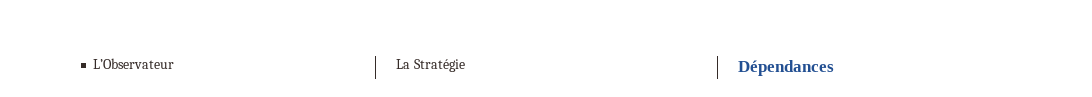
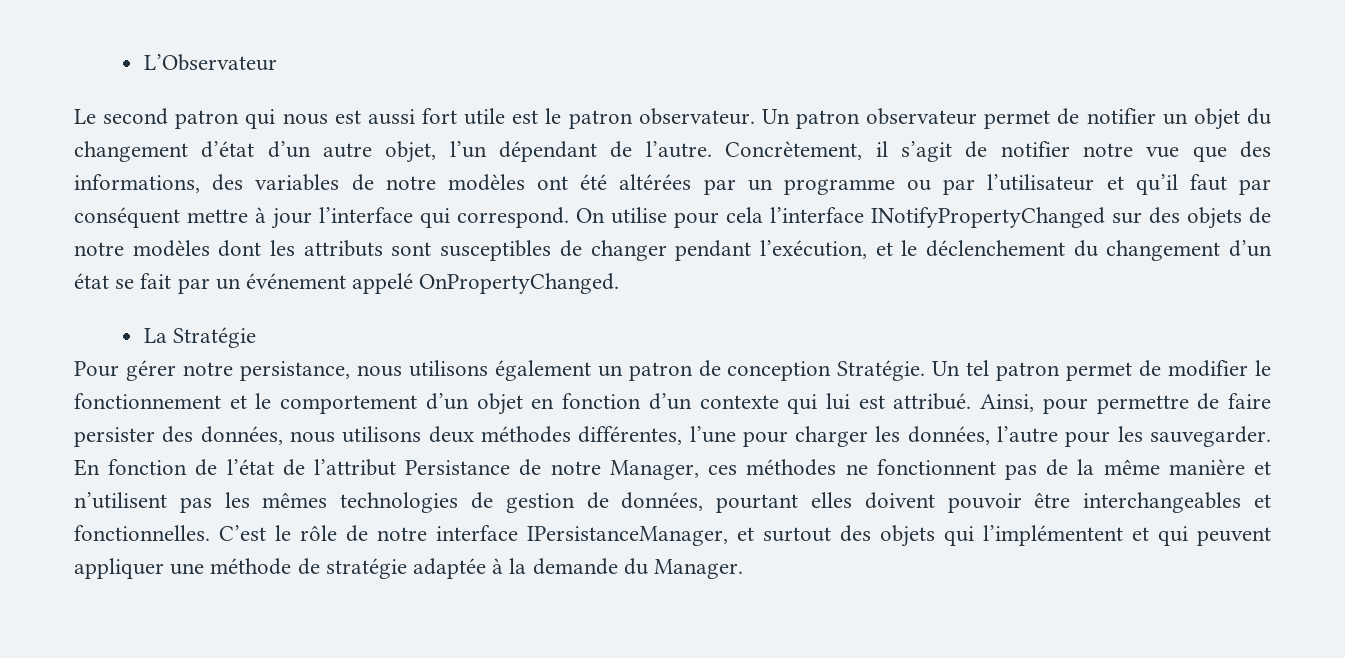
[396,59,465,72] [738,60,834,76] La Stratégie // Dépendances -> [74,108,1271,130] [74,141,1271,163] [74,174,1271,195] [74,207,1271,229] [74,240,1272,261] [74,273,620,294] [143,327,256,348] [74,360,1271,381] [74,393,1271,415] [74,426,1271,447] [74,459,1271,480] [74,492,1271,513] [74,525,1271,547] [74,558,744,579] Le second patron qui nous est aussi fort utile est le patron observateur. Un patron observateur permet de notifier un objet du changement d’état d’un autre objet, l’un dépendant de l’autre. Concrètement, il s’agit de notifier notre vue que des informations, des variables de notre modèles ont été altérées par un programme ou par l’utilisateur et qu’il faut par conséquent mettre à jour l’interface qui correspond. On utilise pour cela l’interface INotifyPropertyChanged sur des objets de notre modèles dont les attributs sont susceptibles de changer pendant l’exécution, et le déclenchement du changement d’un état se fait par un événement appelé OnPropertyChanged. // La Stratégie // Pour gérer notre persistance, nous utilisons également un patron de conception Stratégie. Un tel patron permet de modifier le fonctionnement et le comportement d’un objet en fonction d’un contexte qui lui est attribué. Ainsi, pour permettre de faire persister des données, nous utilisons deux méthodes différentes, l’une pour charger les données, l’autre pour les sauvegarder. En fonction de l’état de l’attribut Persistance de notre Manager, ces méthodes ne fonctionnent pas de la même manière et n’utilisent pas les mêmes technologies de gestion de données, pourtant elles doivent pouvoir être interchangeables et fonctionnelles. C’est le rôle de notre interface IPersistanceManager, et surtout des objets qui l’implémentent et qui peuvent appliquer une méthode de stratégie adaptée à la demande du Manager.

